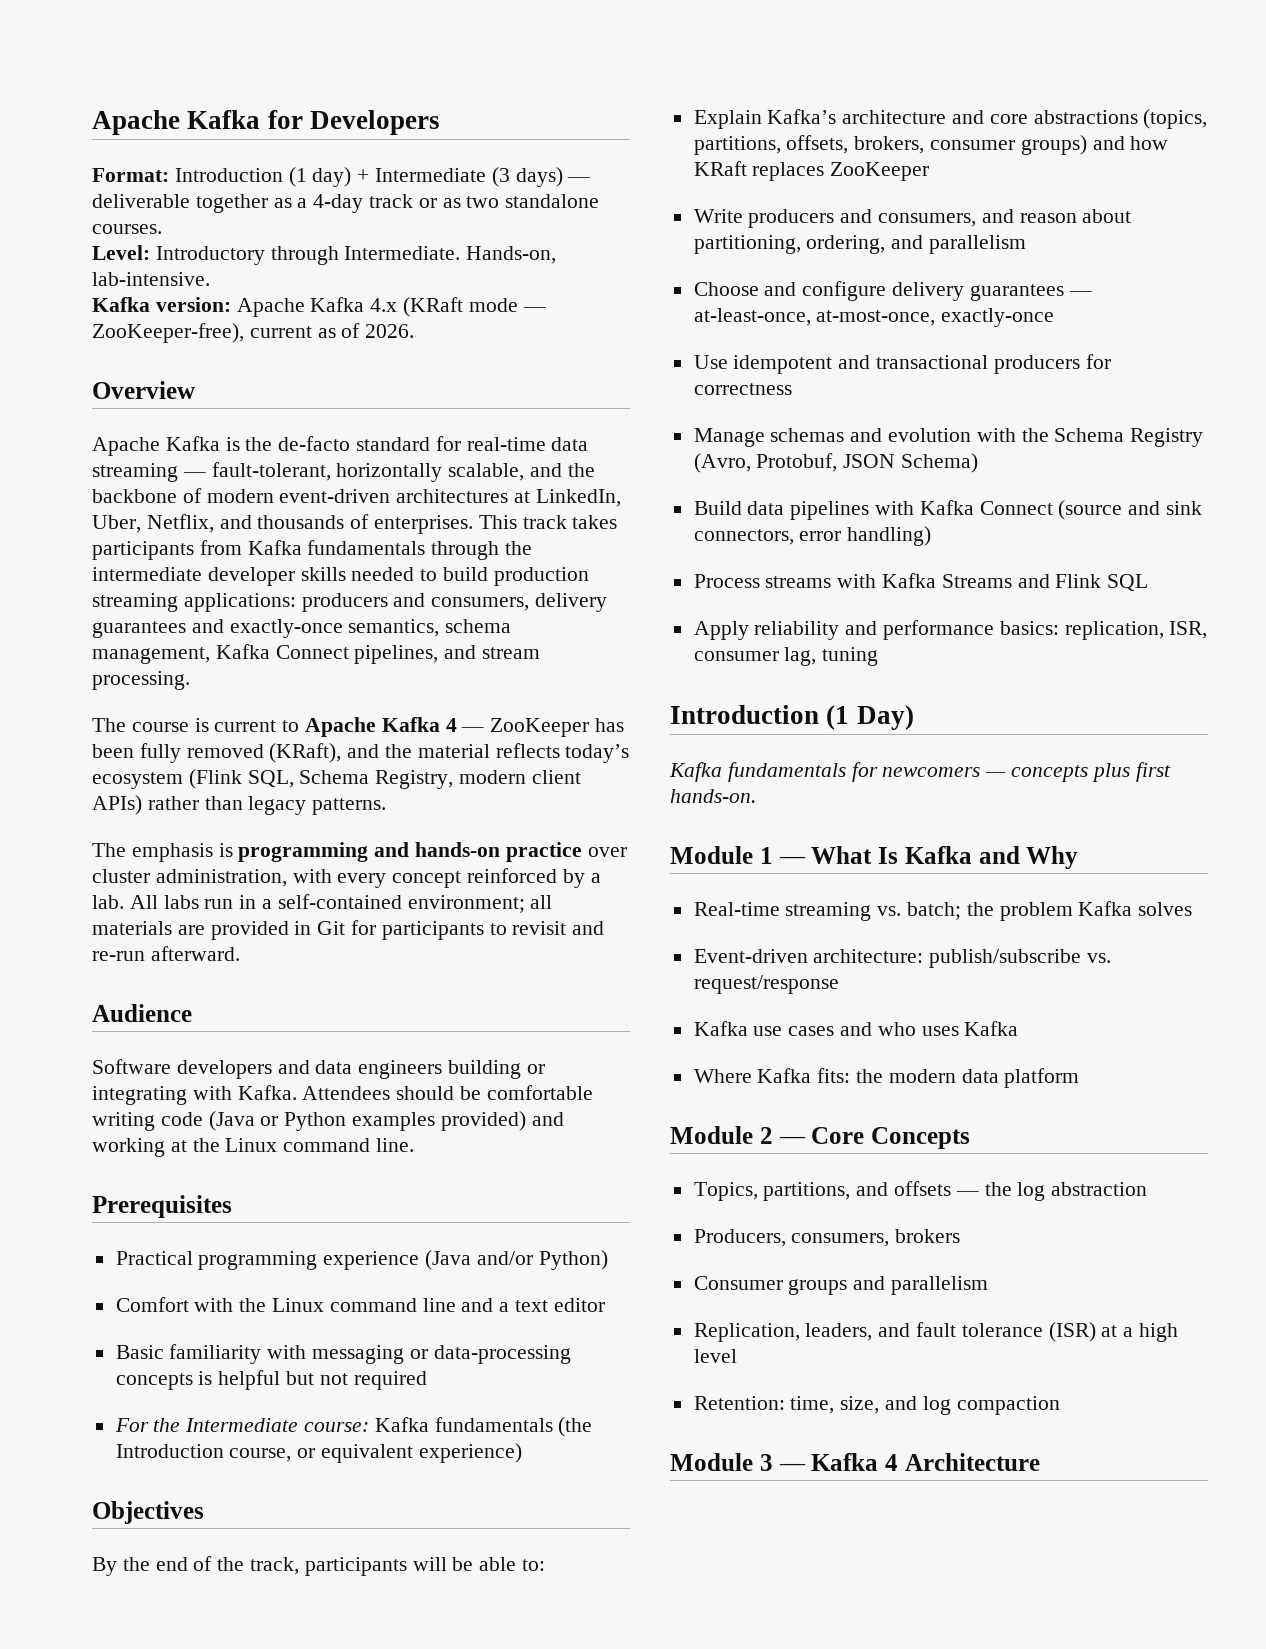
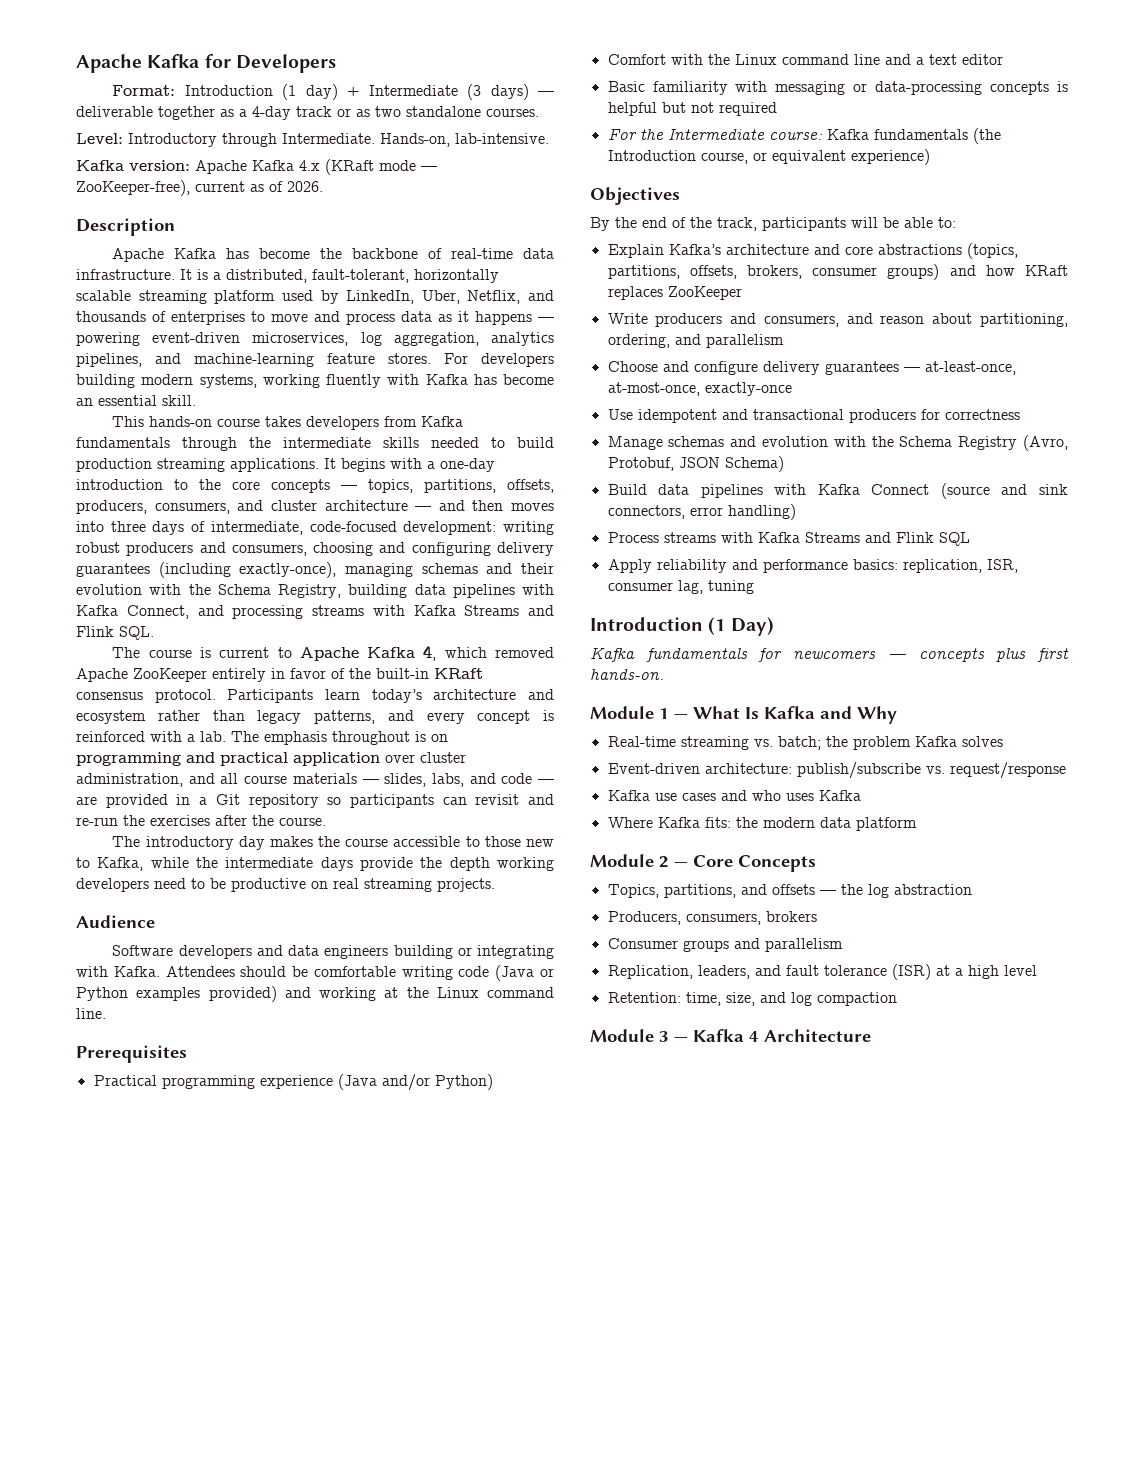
[92,381,195,399] [92,436,589,456] [92,462,595,482] [92,488,531,503] Overview // Apache Kafka is the de-facto standard for real-time data streaming — fault-tolerant, horizontally scalable, and the backbone of modern event-driven architectures at -> [76,218,175,236] [112,248,554,262] [76,269,499,283] [76,290,339,304] Description // Apache Kafka has become the backbone of real-time data infrastructure. It is a distributed, fault-tolerant, horizontally scalable streaming platform used by
[374,515,618,534] [92,541,194,560] enterprises. This track takes participants -> [171,311,554,325] [76,332,554,346] [76,353,554,367] [76,374,554,388] [76,395,196,406] [112,416,380,430] enterprises to move and process data as it happens — powering event-driven microservices, log aggregation, analytics pipelines, and machine-learning feature stores. For developers building modern systems, working fluently with Kafka has become an essential skill. // This hands-on course takes developers
[207,567,295,586] developer -> (371, 442) none
[183,593,608,612] [92,619,512,638] [92,644,541,664] [92,671,190,690] applications: producers and consumers, delivery guarantees and exactly-once semantics, schema management, Kafka Connect pipelines, and stream processing. -> [230,458,495,472] [76,479,554,493] [76,500,554,514] [76,521,554,535] [76,542,554,556] [76,562,555,578] [76,584,554,598] [76,605,554,619] [76,626,154,640] applications. It begins with a one-day introduction to the core concepts — topics, partitions, offsets, producers, consumers, and cluster architecture — and then moves into three days of intermediate, code-focused development: writing robust producers and consumers, choosing and configuring delivery guarantees (including exactly-once), managing schemas and their evolution with the Schema Registry, building data pipelines with Kafka Connect, and processing streams with Kafka Streams and Flink SQL.
[445,718,625,737] [92,743,630,763] [92,769,581,789] [92,795,387,815] [92,842,627,862] [92,868,601,888] [92,894,553,913] [92,920,605,940] [92,946,240,961] 4 — ZooKeeper has been fully removed (KRaft), and the material reflects today’s ecosystem (Flink SQL, Schema Registry, modern client APIs) rather than legacy patterns. // The emphasis is programming and hands-on practice over cluster administration, with every concept reinforced by a lab. All labs run in a self-contained environment; all materials are provided in Git for participants to revisit and re-run afterward. -> [423,645,555,661] [76,668,483,682] [76,689,554,703] [76,710,554,724] [76,731,448,745] [76,752,466,766] [76,773,554,787] [76,794,554,808] [76,815,326,826] [112,836,554,850] [76,857,554,871] [76,878,495,892] 4, which removed Apache ZooKeeper entirely in favor of the built-in KRaft consensus protocol. Participants learn today’s architecture and ecosystem rather than legacy patterns, and every concept is reinforced with a lab. The emphasis throughout is on programming and practical application over cluster administration, and all course materials — slides, labs, and code — are provided in a Git repository so participants can revisit and re-run the exercises after the course. // The introductory day makes the course accessible to those new to Kafka, while the intermediate days provide the depth working developers need to be productive on real streaming projects.

